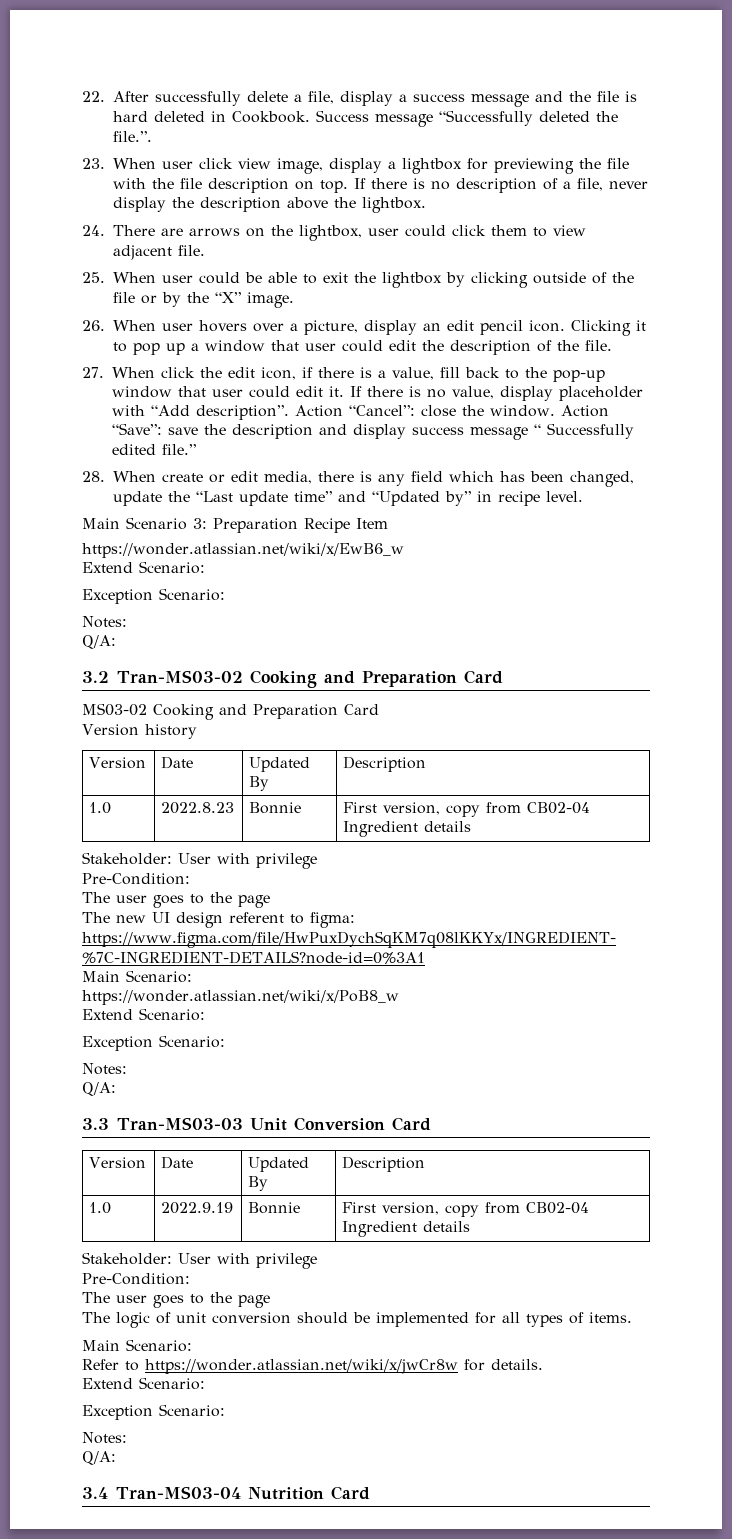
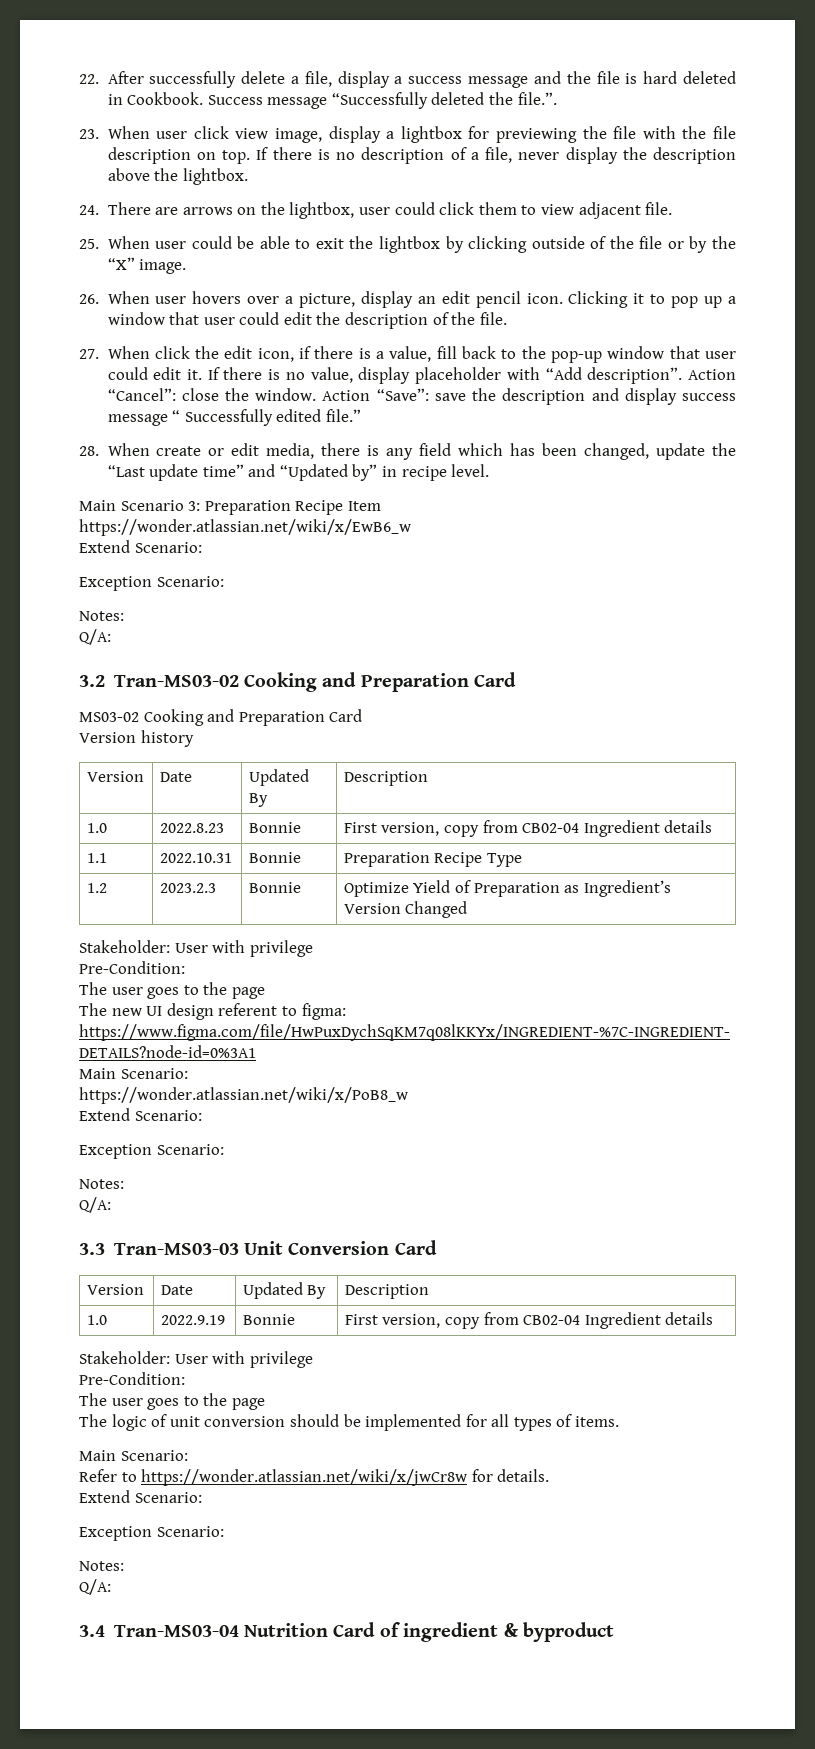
(472, 826) none -> [86,853,107,863] [159,853,232,863] [248,852,301,863] [343,852,523,867] [86,883,107,893] [159,883,216,893] [248,882,301,893] [343,880,671,897] [343,901,468,918] // 1.1 | 2022.10.31 | Bonnie | Preparation Recipe Type // 1.2 | 2023.2.3 | Bonnie | Optimize Yield of Preparation as Ingredient’s Version Changed
(370, 1493) none -> [379,1622,614,1642] of ingredient & byproduct

